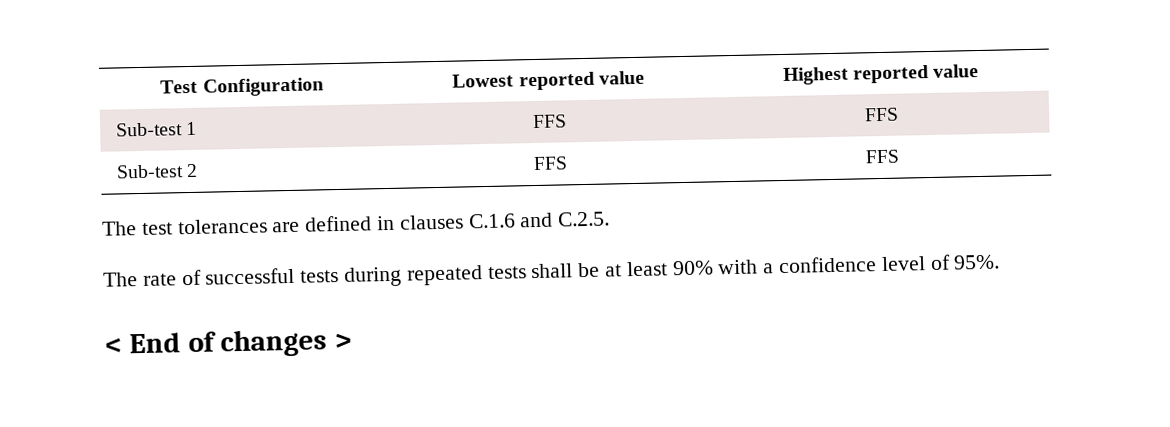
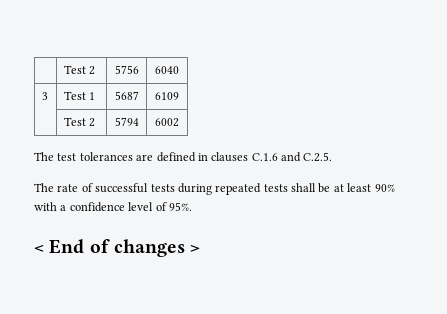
[160,77,324,97] [452,70,645,91] [782,63,980,85] [115,121,197,137] [531,114,567,129] [864,107,899,122] [115,163,198,179] [532,156,568,171] [865,149,900,164] Test Configuration | Lowest reported value | Highest reported value // Sub-test 1 | FFS | FFS // Sub-test 2 | FFS | FFS -> [63,65,96,75] [114,65,139,74] [155,66,179,74] [41,92,48,100] [63,91,96,100] [114,91,139,100] [155,92,179,100] [63,117,96,127] [114,117,139,126] [155,118,179,127] | Test 2 | 5756 | 6040 // 3 | Test 1 | 5687 | 6109 // | Test 2 | 5794 | 6002

